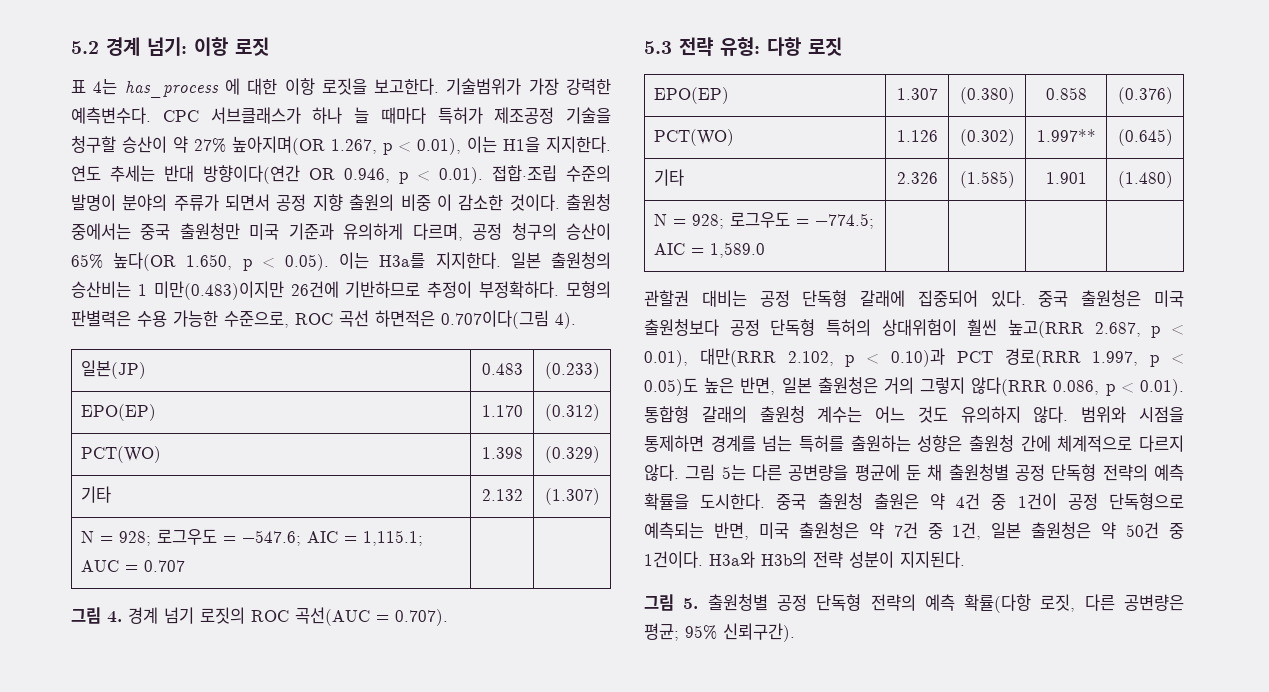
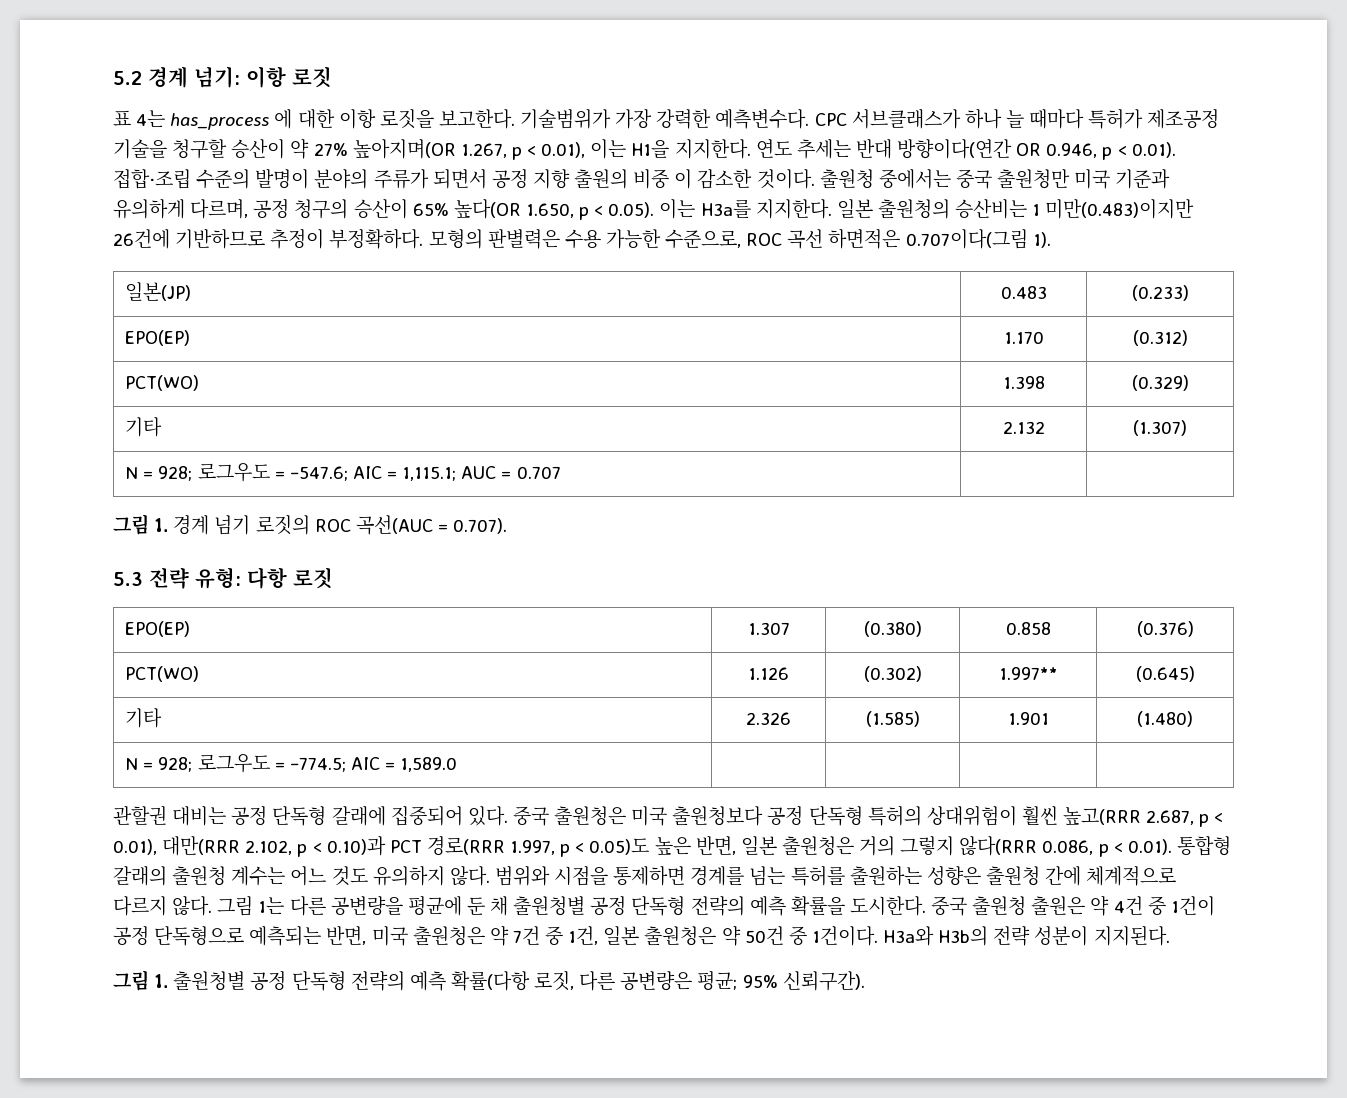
[555,312,576,329] 4). -> [1032,232,1051,248] 1).
[107,611,122,623] 4. -> [154,518,169,532] 1.
[721,464,746,481] 5는 -> [258,897,285,914] 1는
[683,598,699,609] 5. -> [154,974,169,988] 1.

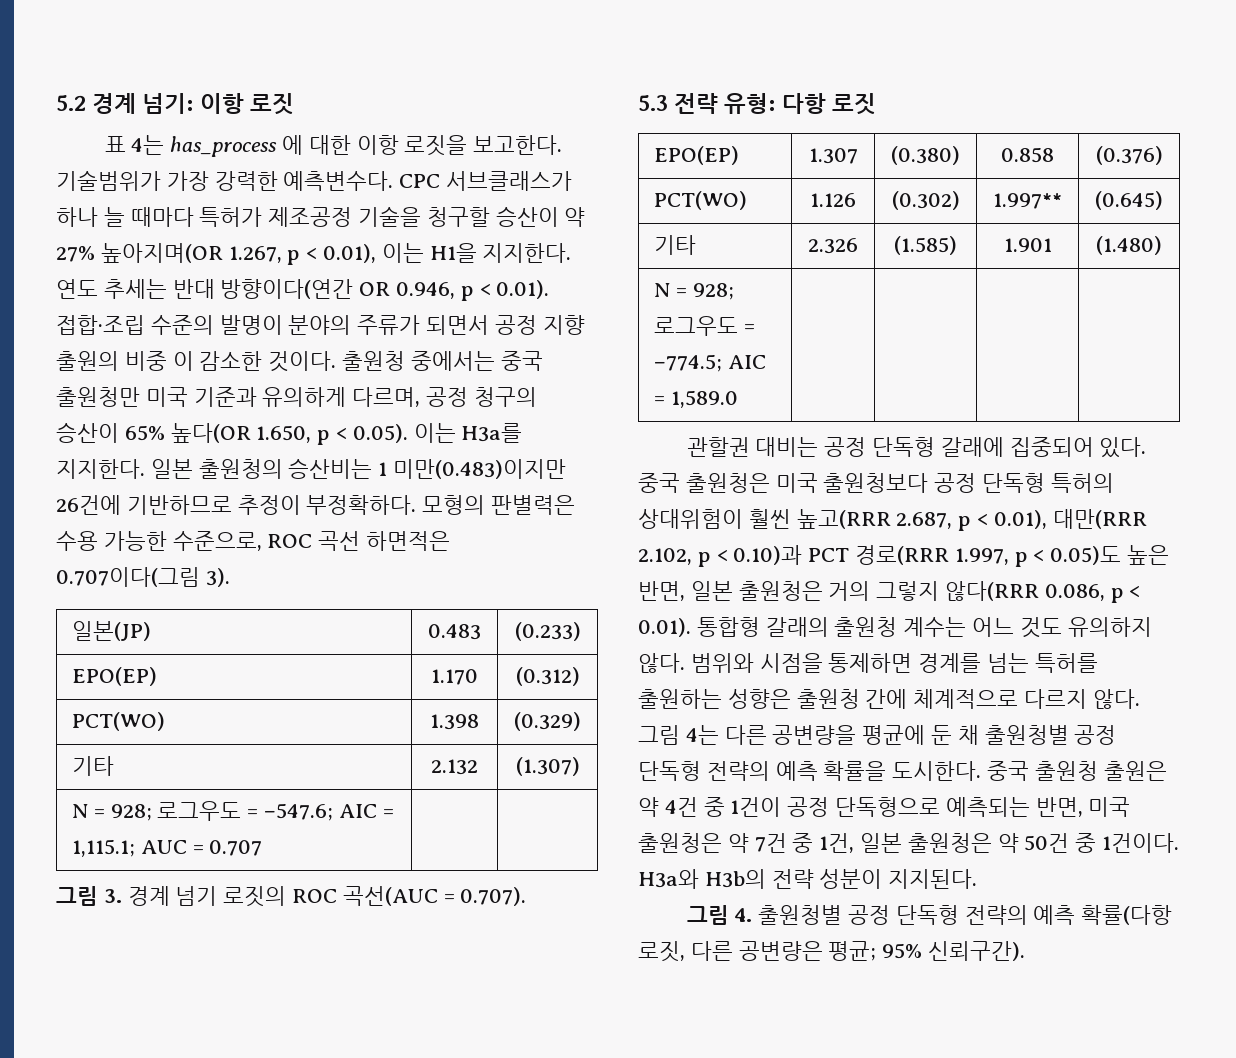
[1032,232,1051,248] 1). -> [205,568,230,587] 3).
[154,518,169,532] 1. -> [103,889,122,903] 3.
[258,897,285,914] 1는 -> [685,725,719,745] 4는
[154,974,169,988] 1. -> [734,908,753,922] 4.

